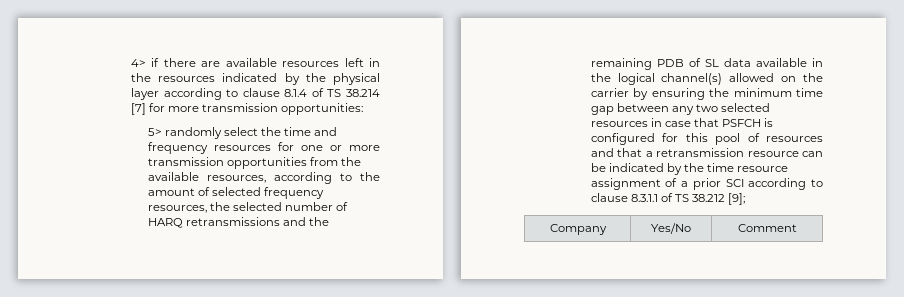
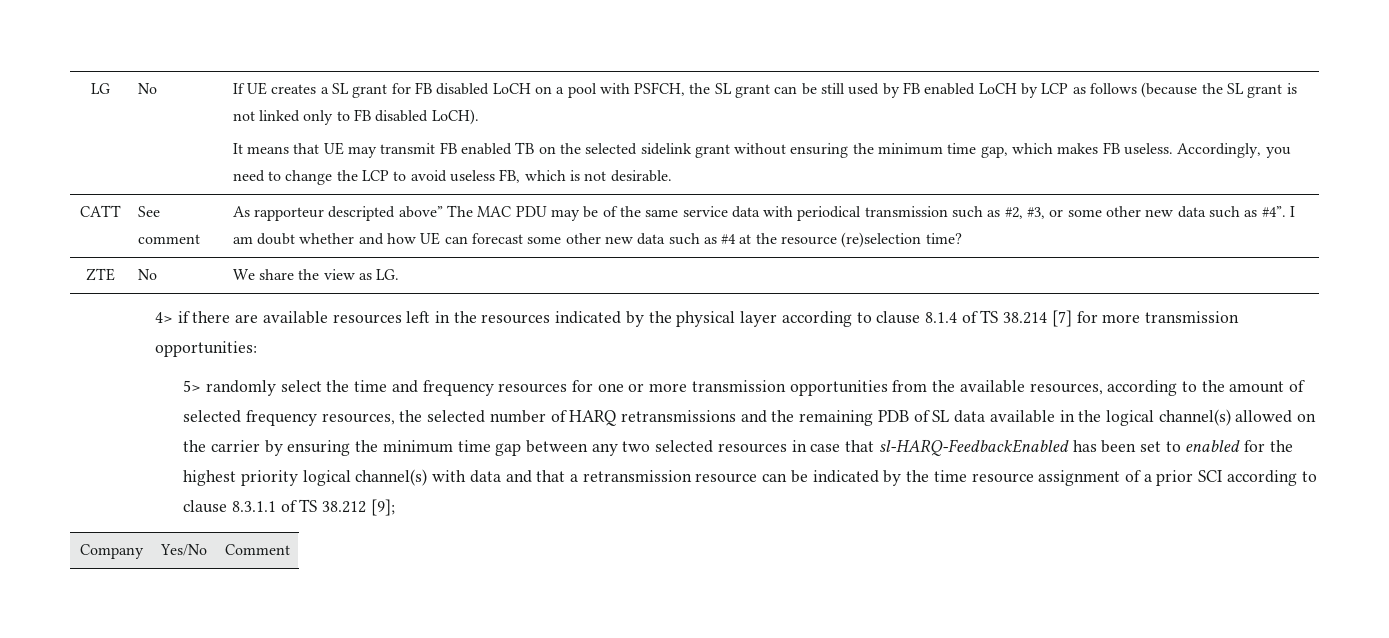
(131, 63) none -> [90,83,110,94] [137,83,157,94] [232,82,1297,98] [232,109,479,125] [232,142,1291,158] [232,169,672,185] [79,205,121,217] [137,206,160,217] [137,234,200,244] [232,205,1295,221] [232,232,962,248] [85,268,115,281] [137,269,157,280] [232,269,400,280] LG | No | If UE creates a SL grant for FB disabled LoCH on a pool with PSFCH, the SL grant can be still used by FB enabled LoCH by LCP as follows (because the SL grant is not linked only to FB disabled LoCH). // It means that UE may transmit FB enabled TB on the selected sidelink grant without ensuring the minimum time gap, which makes FB useless. Accordingly, you need to change the LCP to avoid useless FB, which is not desirable. // CATT | See comment | As rapporteur descripted above” The MAC PDU may be of the same service data with periodical transmission such as #2, #3, or some other new data such as #4”. I am doubt whether and how UE can forecast some other new data such as #4 at the resource (re)selection time? // ZTE | No | We share the view as LG. //
[722,118,774,127] [590,133,823,145] PSFCH is configured for this pool of resources -> [878,439,1293,456] [183,469,501,486] sl-HARQ-FeedbackEnabled has been set to enabled for the highest priority logical channel(s) with data

